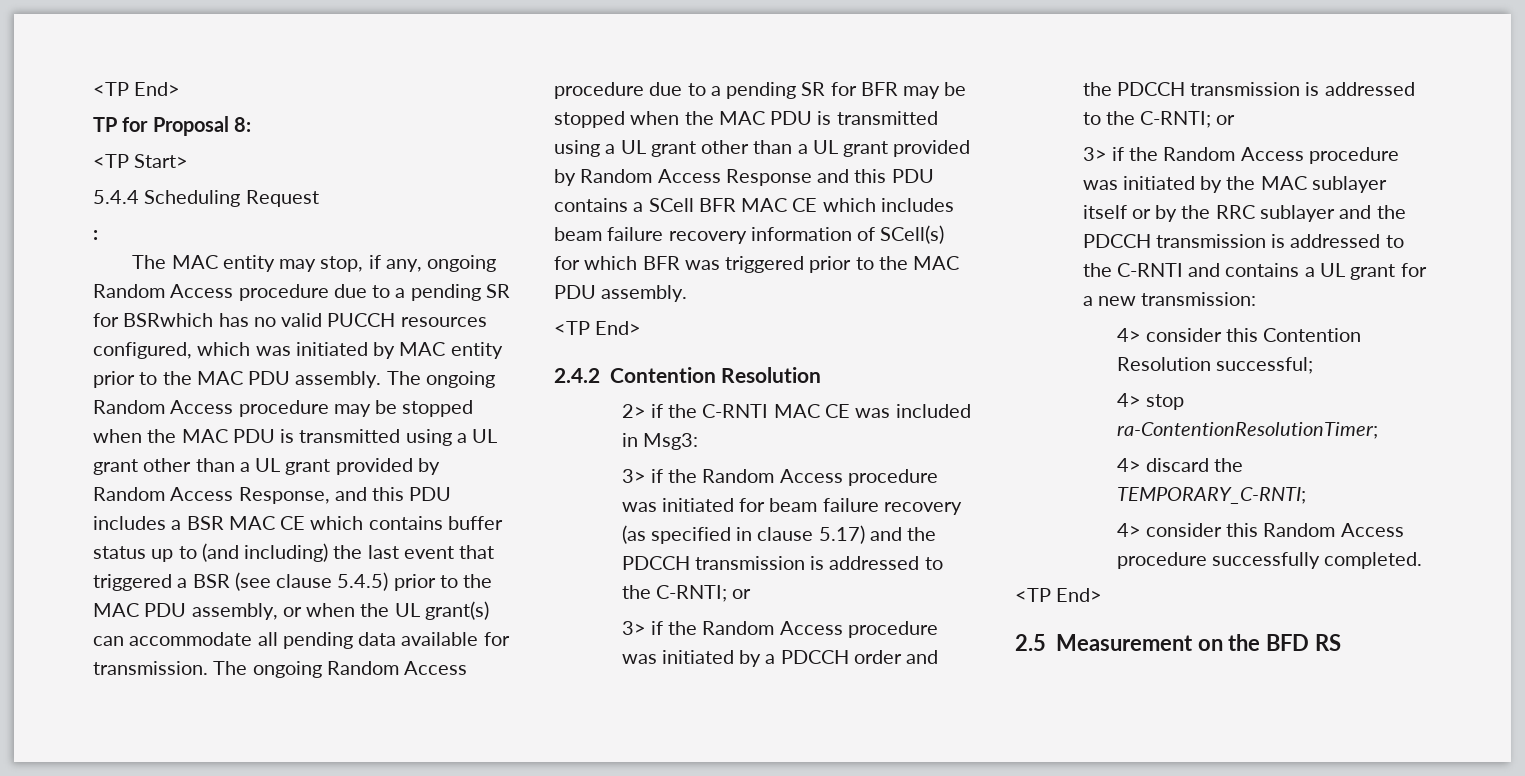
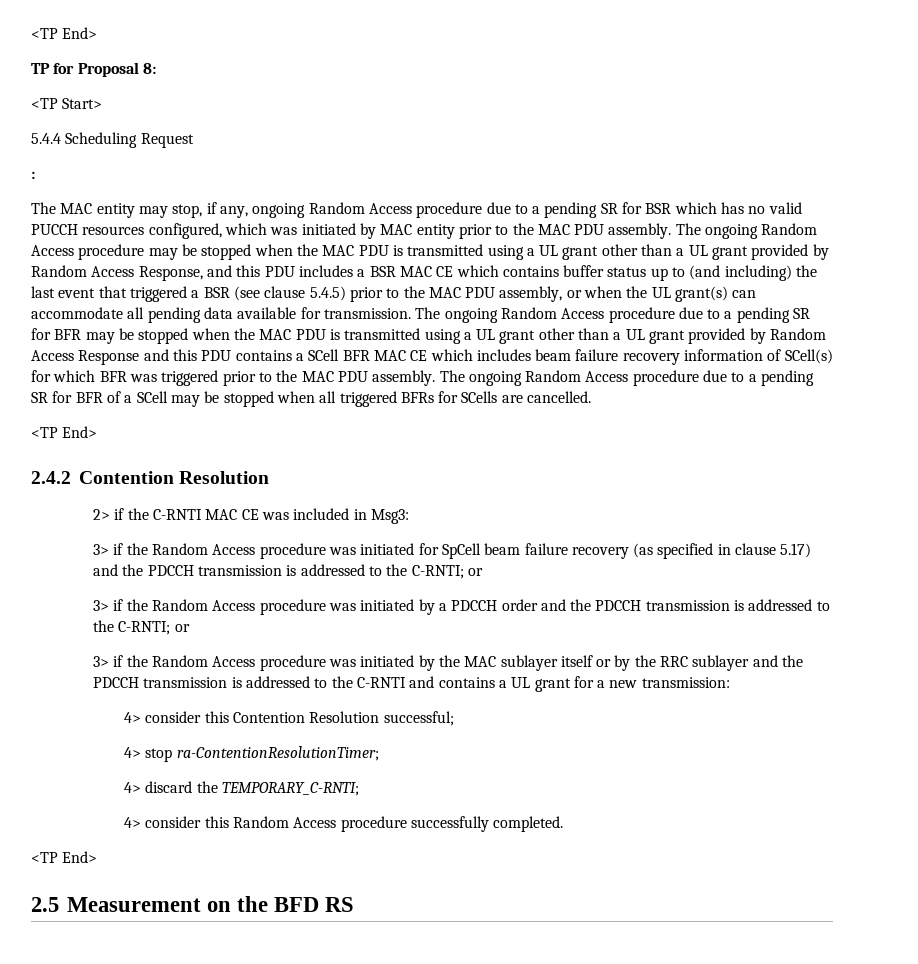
[123,313,214,327] BSRwhich -> [645,202,717,214] BSR which
(688, 293) none -> [439,370,815,386] [31,391,592,407] The ongoing Random Access procedure due to a pending SR for BFR of a SCell may be stopped when all triggered BFRs for SCells are cancelled.
(766, 505) none -> [441,543,481,559] SpCell

